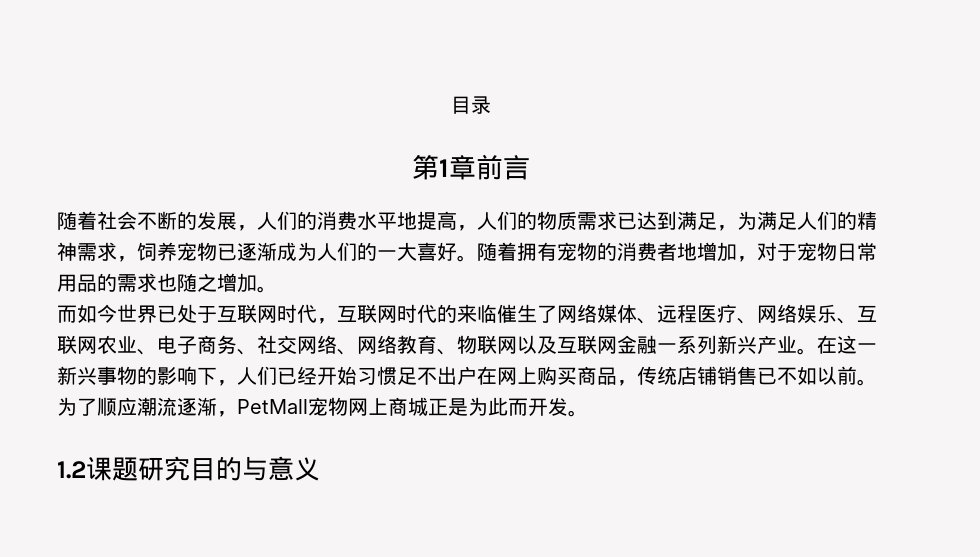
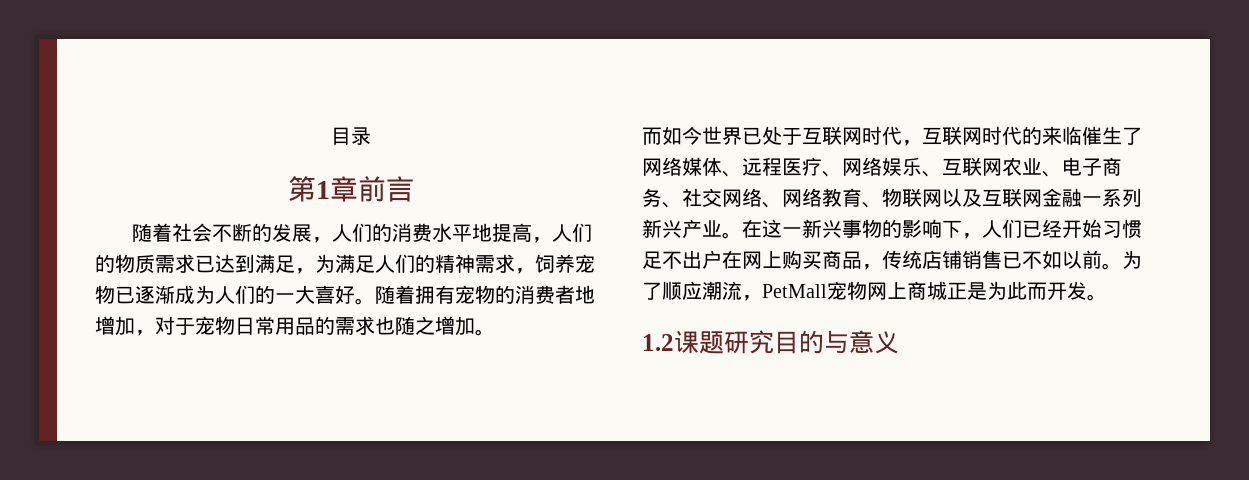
[177,397,217,416] 逐渐 -> (742, 290) none

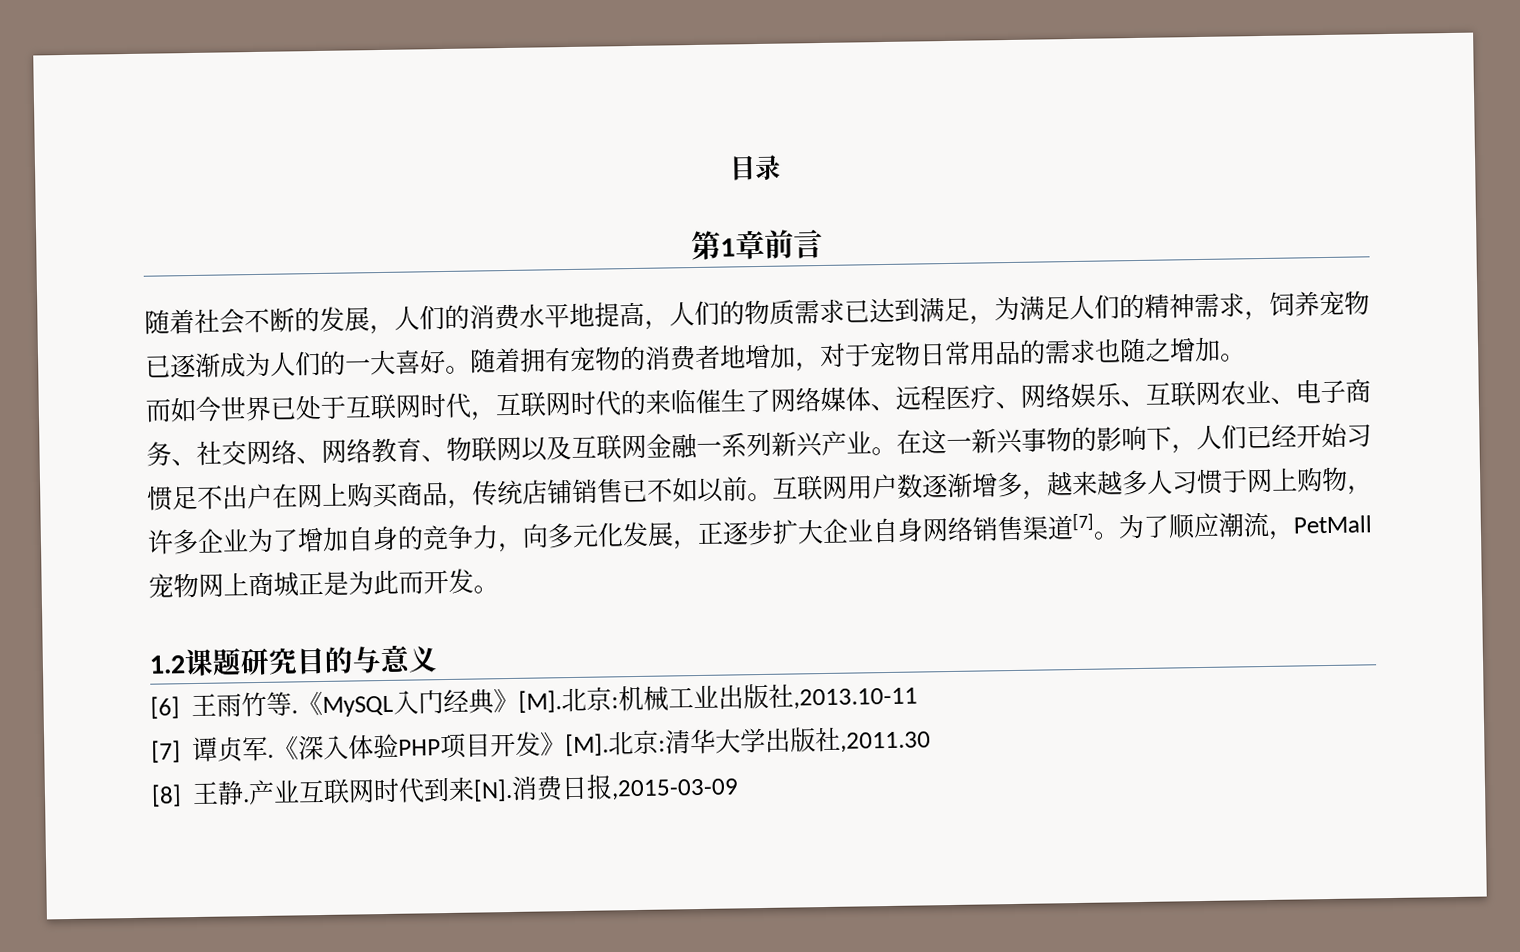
(1122, 266) none -> [772,466,1373,501] [147,512,1120,555] 互联网用户数逐渐增多，越来越多人习惯于网上购物，许多企业为了增加自身的竞争力，向多元化发展，正逐步扩大企业自身网络销售渠道[7]。
(899, 342) none -> [150,683,919,719] [151,726,932,763] [151,774,740,807] // [6]王雨竹等.《MySQL入门经典》[M].北京:机械工业出版社,2013.10-11 // [7]谭贞军.《深入体验PHP项目开发》[M].北京:清华大学出版社,2011.30 // [8]王静.产业互联网时代到来[N].消费日报,2015-03-09

